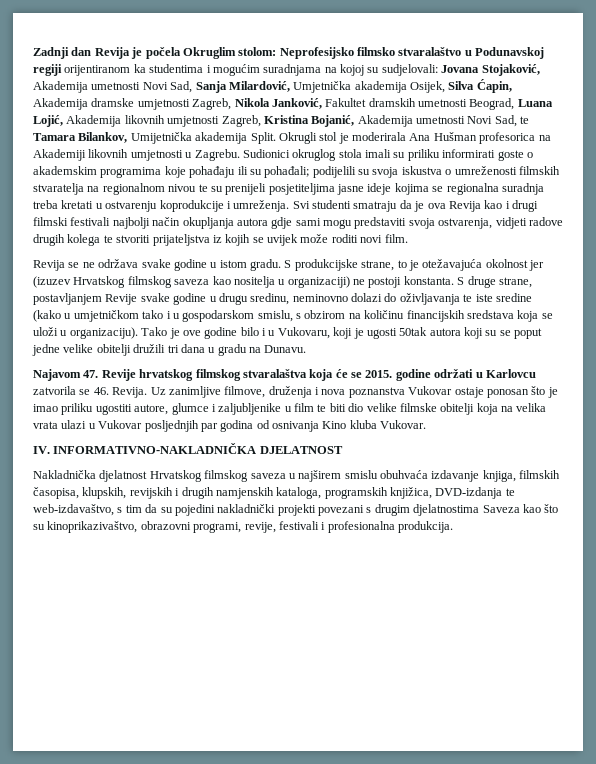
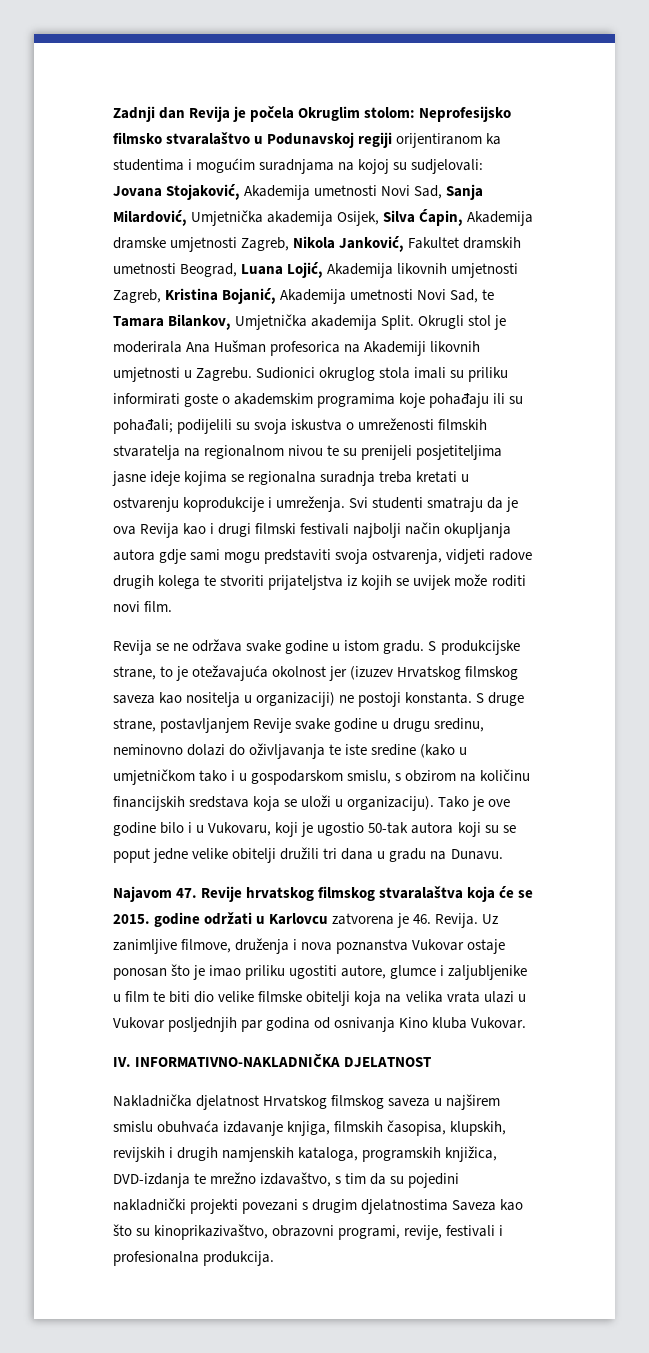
[130,132,192,144] Umijetnička -> [235,314,308,330] Umjetnička
[366,327,428,339] ugosti 50tak -> [317,822,409,836] ugostio 50-tak
[33,386,91,395] zatvorila se -> [332,913,410,928] zatvorena je
[33,504,114,516] web-izdavaštvo, -> [210,1172,332,1187] mrežno izdavaštvo,

